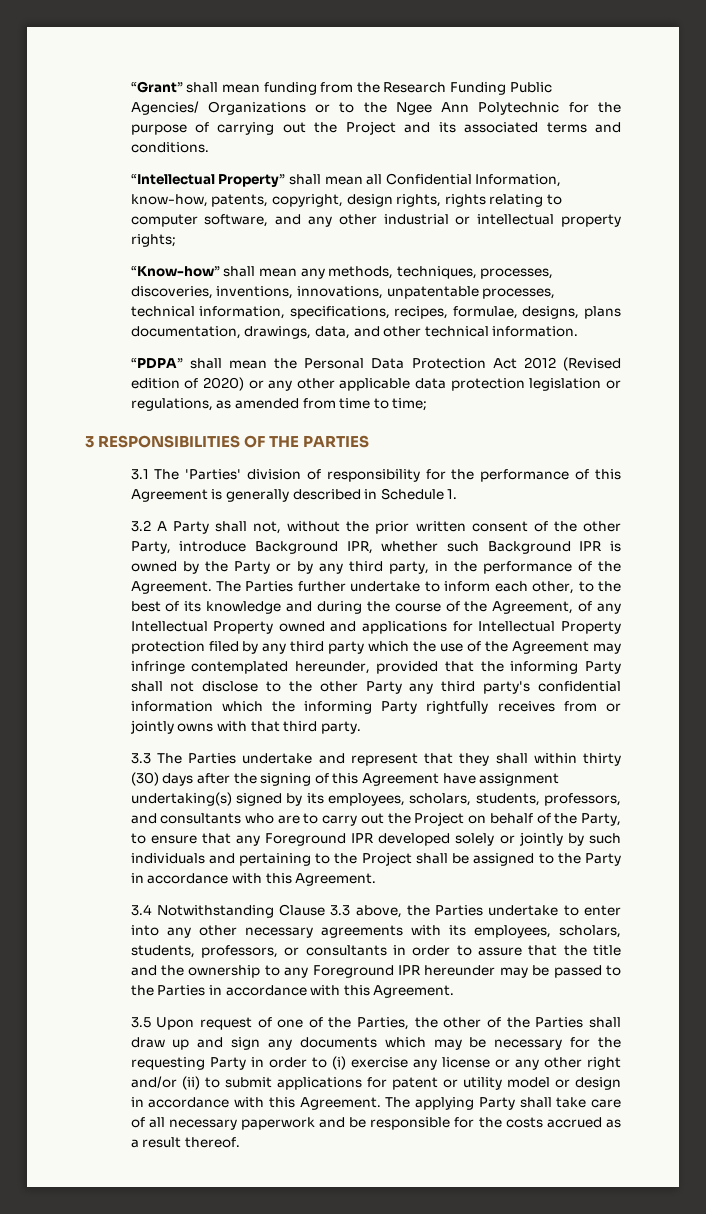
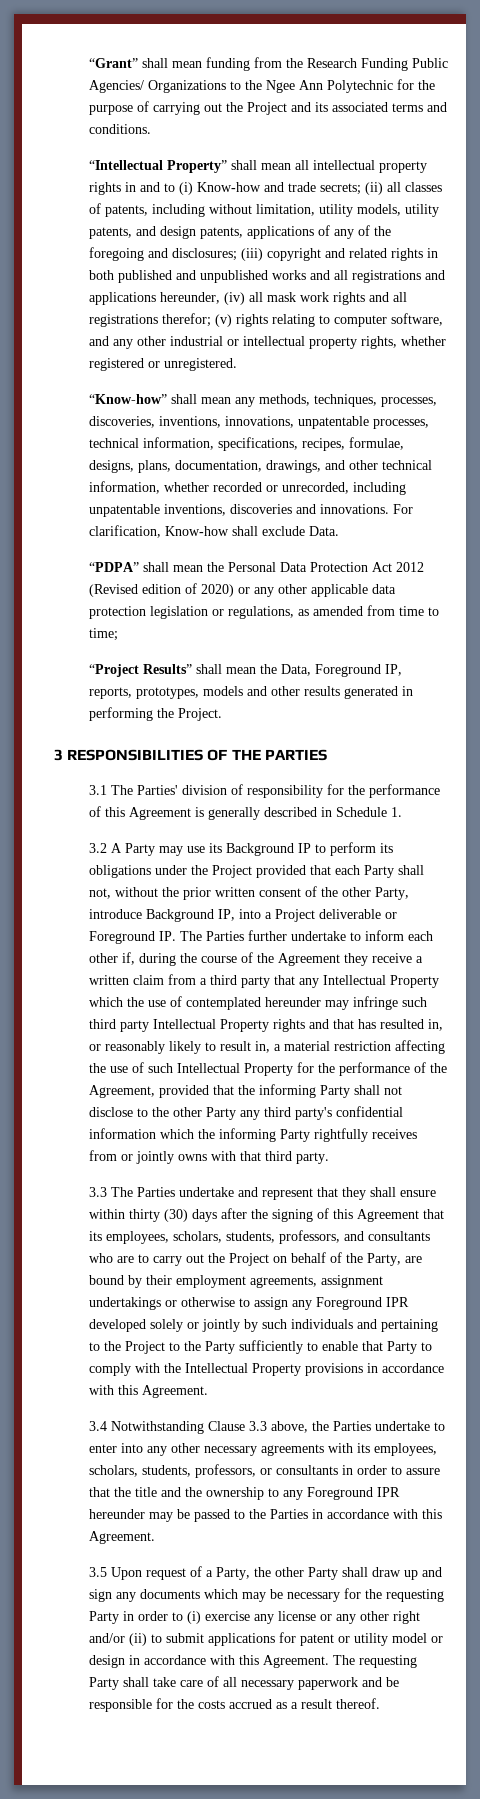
[315,104,331,113] or -> (227, 86) none
[385,173,562,187] [130,194,442,207] Confidential Information, know-how, patents, copyright, design rights, -> [313,160,428,173] [89,182,443,195] [89,203,440,217] [89,225,392,239] [89,247,439,261] [89,270,446,283] [89,292,408,305] [89,313,233,327] intellectual property rights in and to (i) Know-how and trade secrets; (ii) all classes of patents, including without limitation, utility models, utility patents, and design patents, applications of any of the foregoing and disclosures; (iii) copyright and related rights in both published and unpublished works and all registrations and applications hereunder, (iv) all mask work rights and all registrations therefor; (v)
[130,234,176,247] rights; -> [361,336,447,349] [89,358,238,371] rights, whether registered or unregistered.
[584,306,622,319] plans -> [138,460,172,473] plans,
[314,326,350,339] data, -> (322, 466) none
[492,326,579,337] information. -> [89,481,407,495] [89,504,414,517] [89,525,340,538] information, whether recorded or unrecorded, including unpatentable inventions, discoveries and innovations. For clarification, Know-how shall exclude Data.
(428, 404) none -> [89,664,403,677] [89,686,414,699] [89,707,223,721] // “Project Results” shall mean the Data, Foreground IP, reports, prototypes, models and other results generated in performing the Project.
[185,469,242,480] 'Parties' -> [137,785,179,795] Parties'
(209, 527) none -> [159,842,394,856] [89,865,395,878] may use its Background IP to perform its obligations under the Project provided that each Party
[346,541,622,554] [130,561,622,574] [130,581,212,594] IPR, whether such Background IPR is owned by the Party or by any third party, in the performance of the Agreement. -> [218,909,398,922] [89,931,177,944] IP, into a Project deliverable or Foreground IP.
[532,581,621,594] [130,601,313,614] other, to the best of its knowledge and -> [89,952,136,965] other if,
[492,601,621,614] [130,621,621,634] [130,641,621,654] [130,661,370,674] Agreement, of any Intellectual Property owned and applications for Intellectual Property protection filed by any third party which the use of the Agreement may infringe contemplated hereunder, -> [278,953,424,966] [89,974,440,988] [89,996,428,1010] [89,1019,444,1032] [89,1040,446,1054] [89,1062,448,1076] [89,1085,156,1098] Agreement they receive a written claim from a third party that any Intellectual Property which the use of contemplated hereunder may infringe such third party Intellectual Property rights and that has resulted in, or reasonably likely to result in, a material restriction affecting the use of such Intellectual Property for the performance of the Agreement,
(528, 758) none -> [400,1190,437,1197] ensure
[442,773,560,786] [130,792,303,806] have assignment undertaking(s) signed by -> [423,1209,445,1219] that
[130,833,231,844] to ensure that -> [405,1256,423,1263] [89,1275,384,1288] [89,1297,289,1310] are bound by their employment agreements, assignment undertakings or otherwise to assign
[415,853,621,866] shall be assigned to the Party -> [169,1340,433,1354] [89,1363,364,1376] to the Party sufficiently to enable that Party to comply with the Intellectual Property provisions
[277,1017,584,1030] one of the Parties, the other of the Parties -> [206,1567,339,1580] a Party, the other Party
[415,1097,475,1110] applying -> [359,1655,418,1668] requesting

